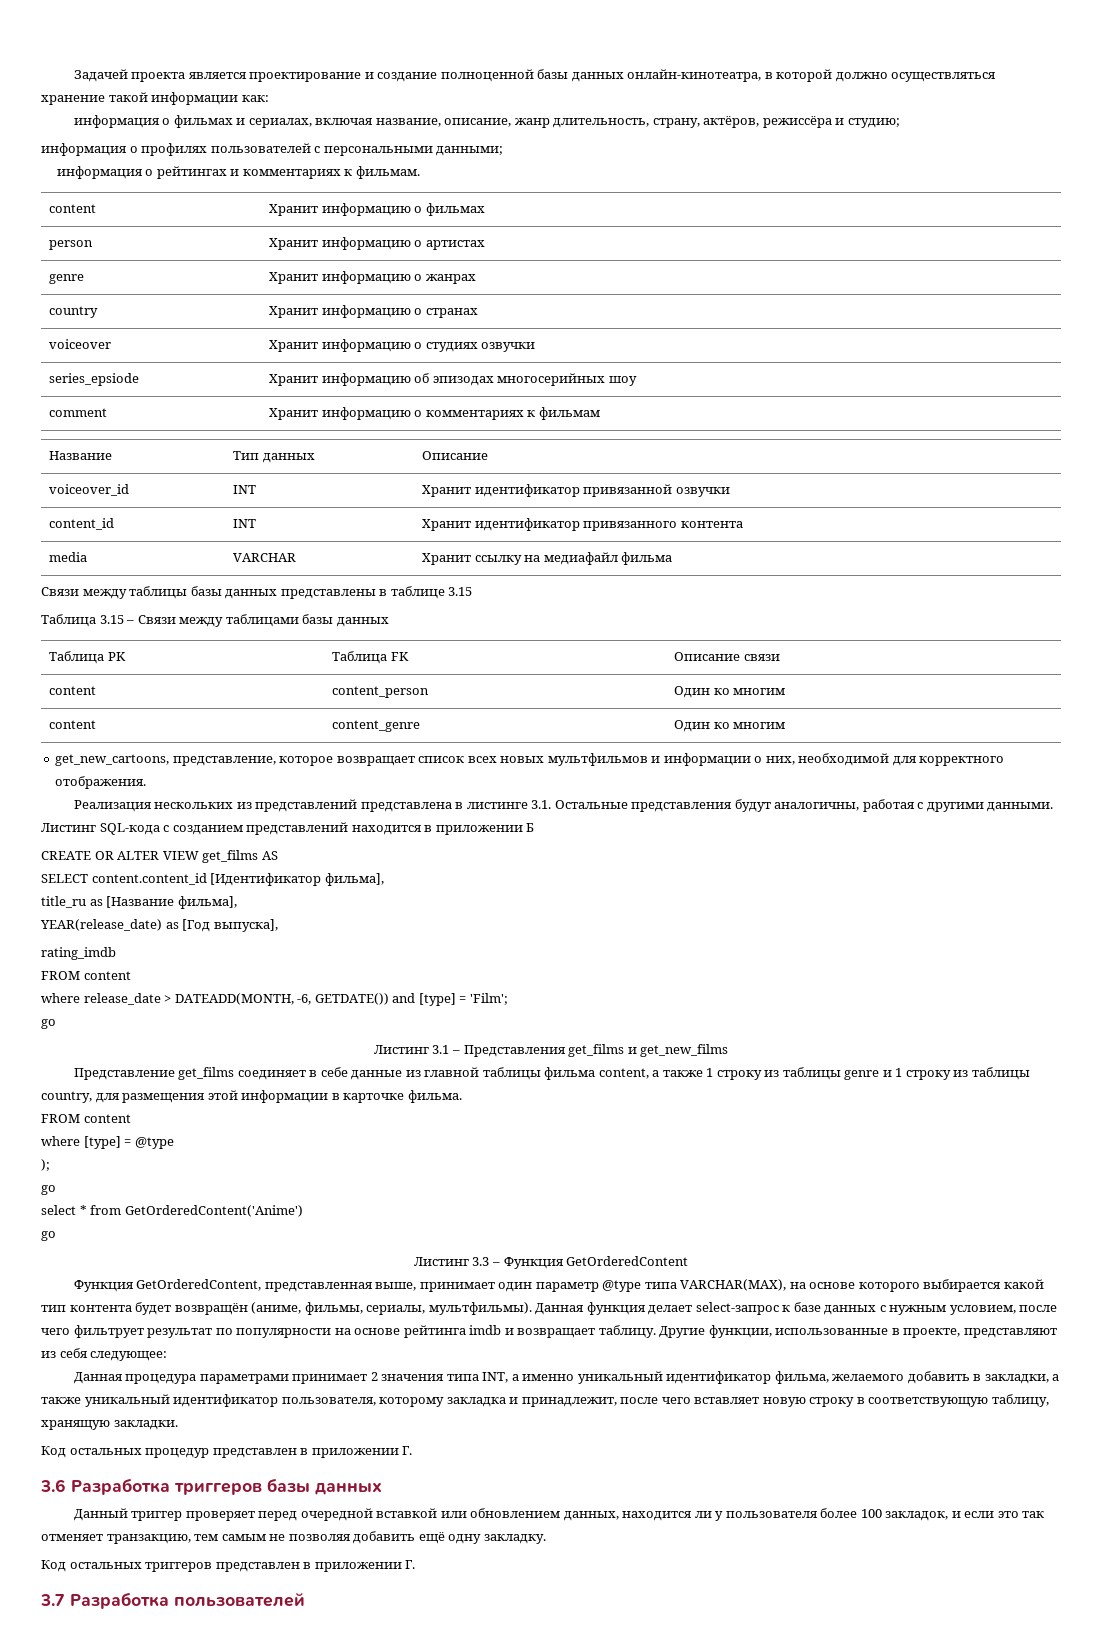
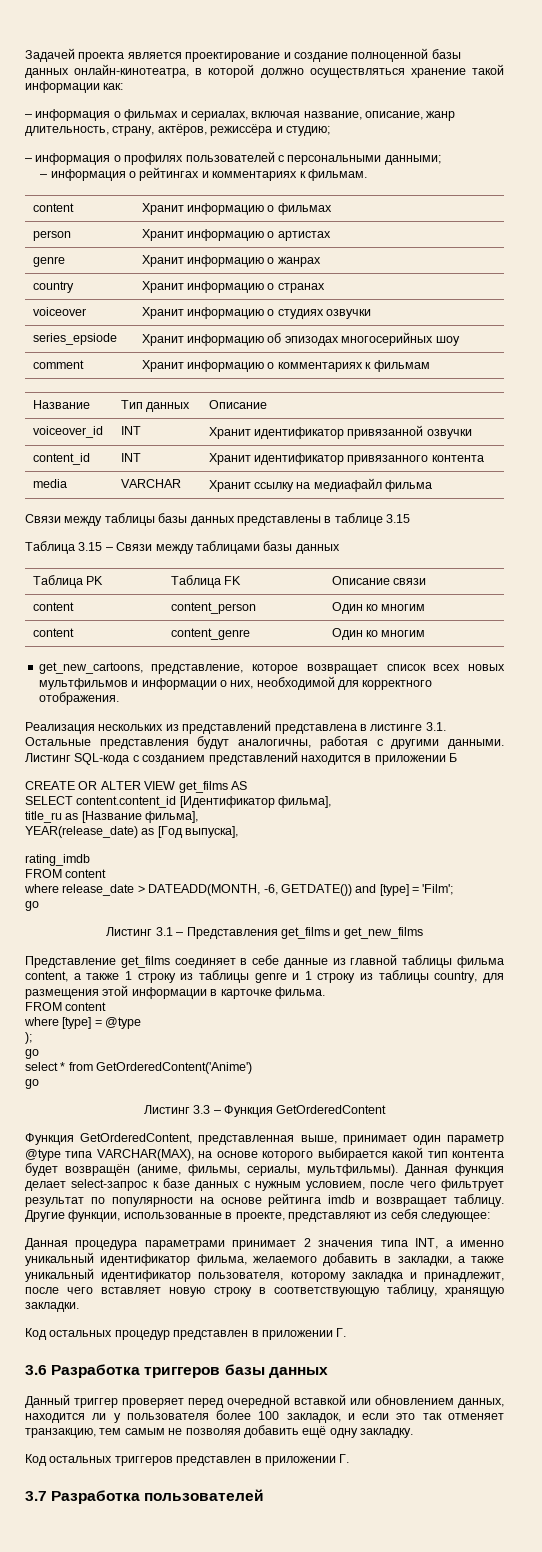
(269, 98) none -> [25,114,32,118] –
(900, 123) none -> [25,158,32,162] –
(504, 151) none -> [40,174,48,178] –

